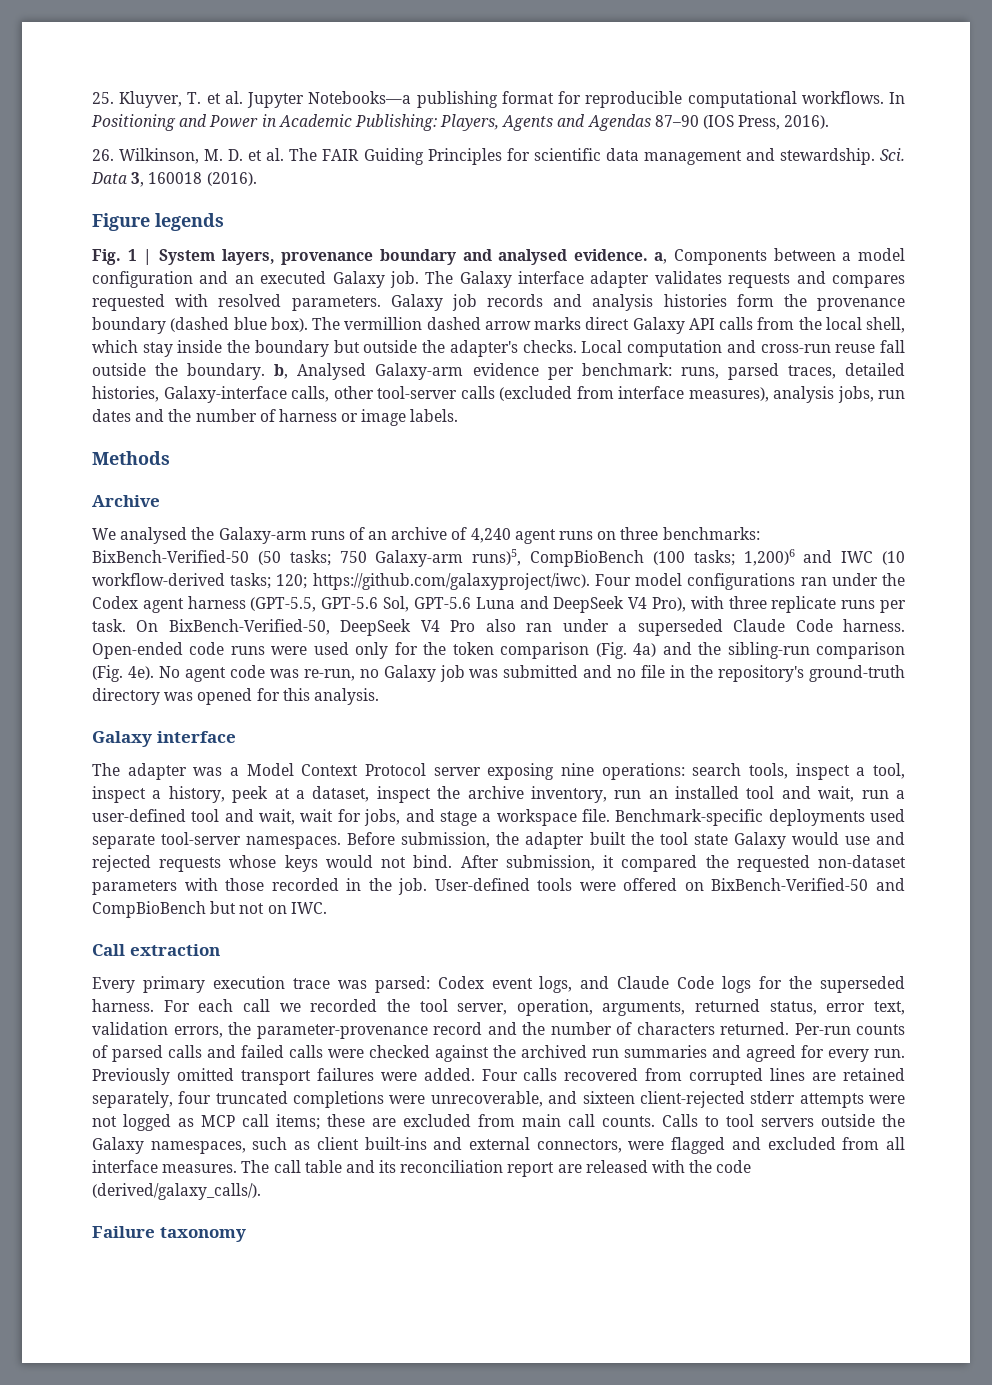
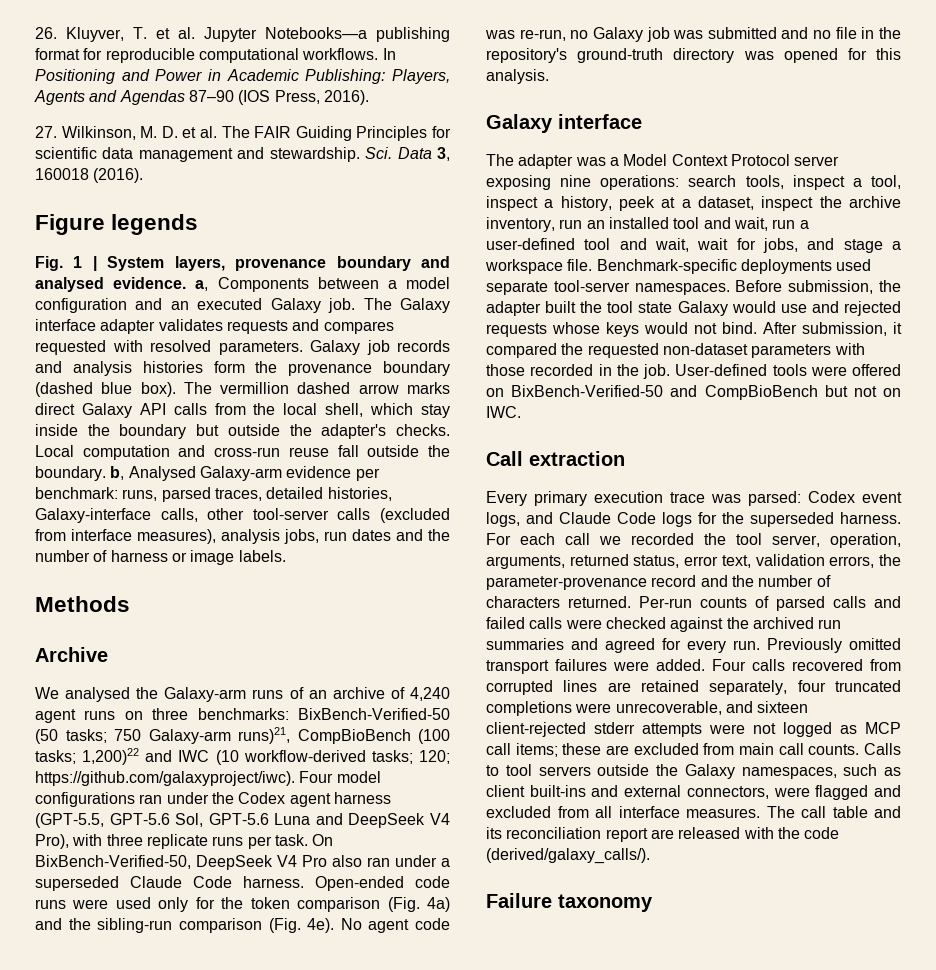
[92,92,114,104] 25. -> [35,27,57,39] 26.
[92,149,114,161] 26. -> [35,126,57,138] 27.
[472,549,522,566] runs)5, -> [238,727,290,744] runs)21,
[743,549,795,566] 1,200)6 -> [82,748,140,765] 1,200)22

